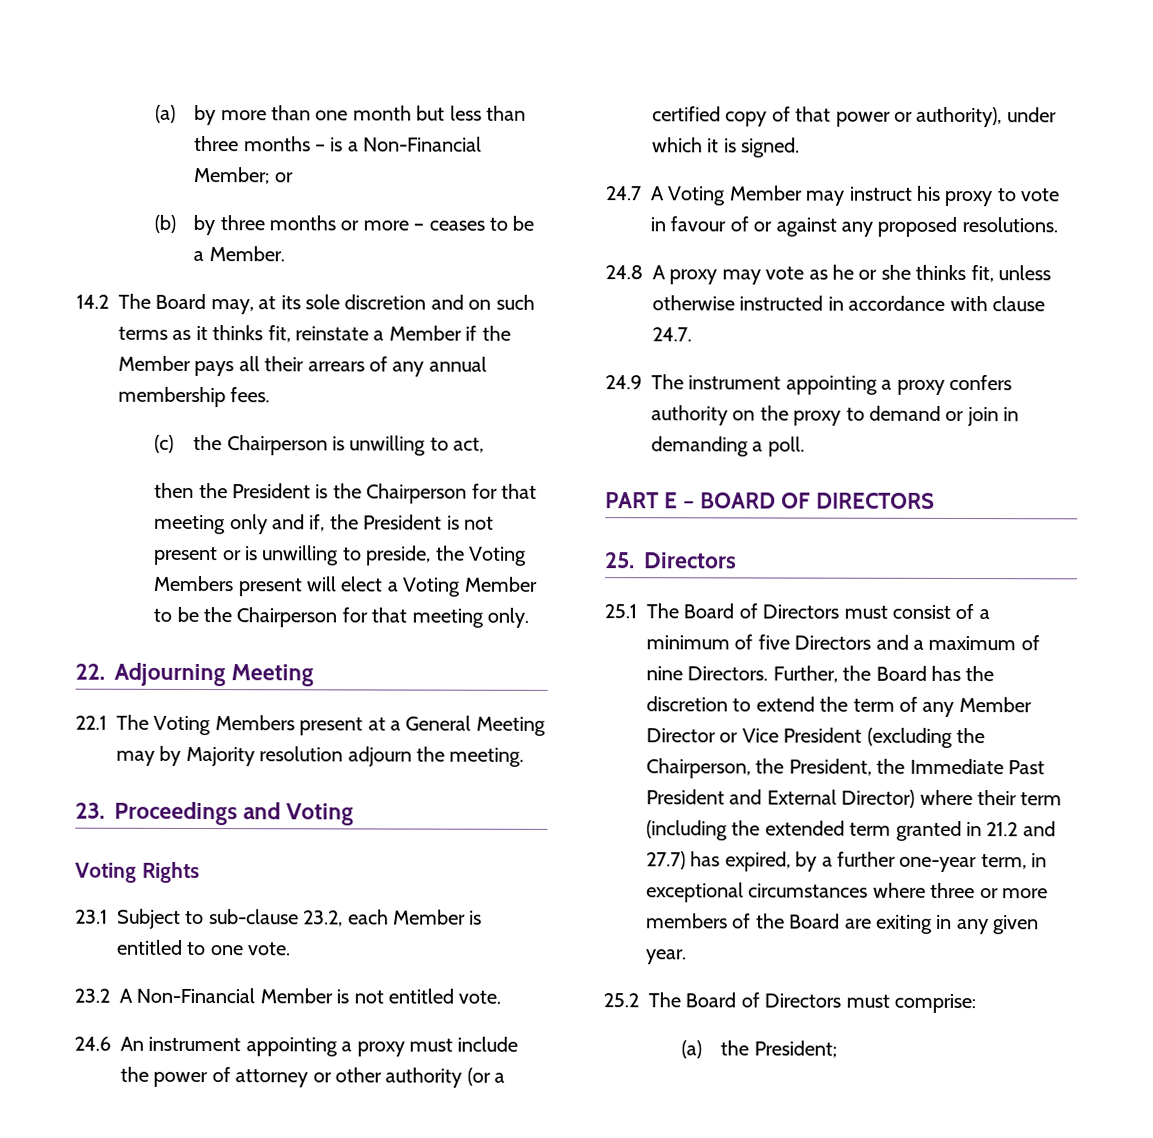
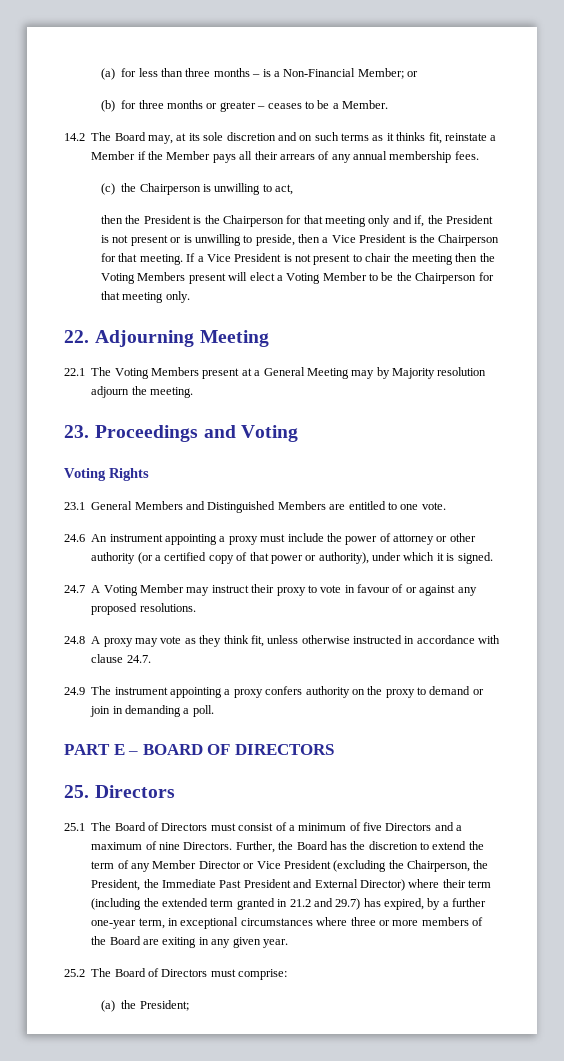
[155,104,446,126] (a) by more than one month but -> [101,68,137,80] (a) for
[193,214,216,236] by -> [121,100,137,109] for
[362,220,409,231] more -> [219,101,256,112] greater
(432, 555) none -> [298,234,500,246] [101,253,478,265] then a Vice President is the Chairperson for that meeting. If a Vice President is not present to chair the meeting then
[117,908,483,929] [116,939,292,956] [74,987,454,1004] Subject to sub-clause 23.2, each Member is entitled to one vote. // 23.2 A Non-Financial Member is not entitled -> [91,501,419,513] General Members and Distinguished Members are entitled to one
[915,185,941,201] his -> [251,584,275,593] their
[832,264,967,281] he or she thinks -> [199,635,249,647] they think
[646,851,686,870] 27.7) -> [335,898,361,910] 29.7)

